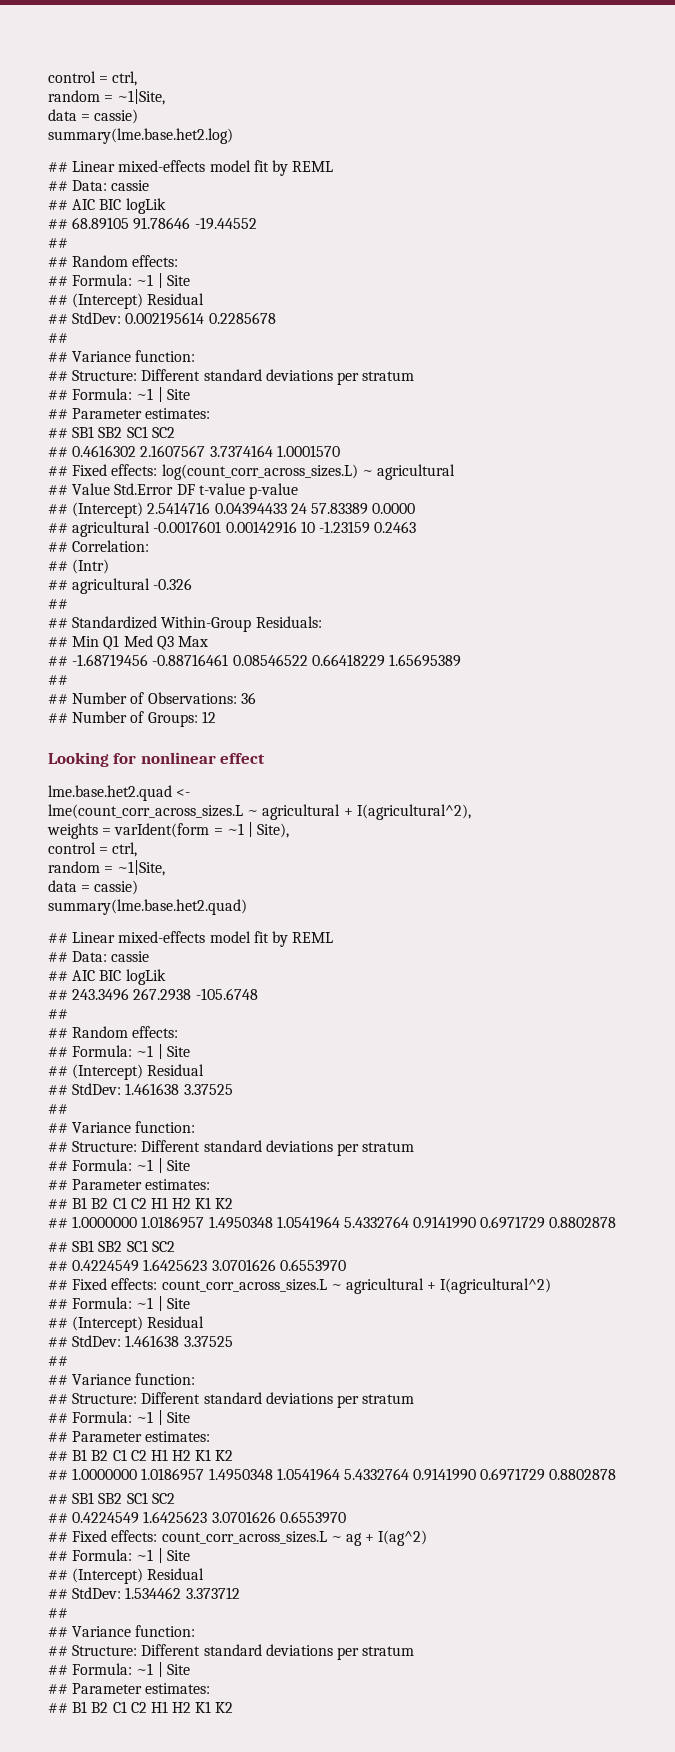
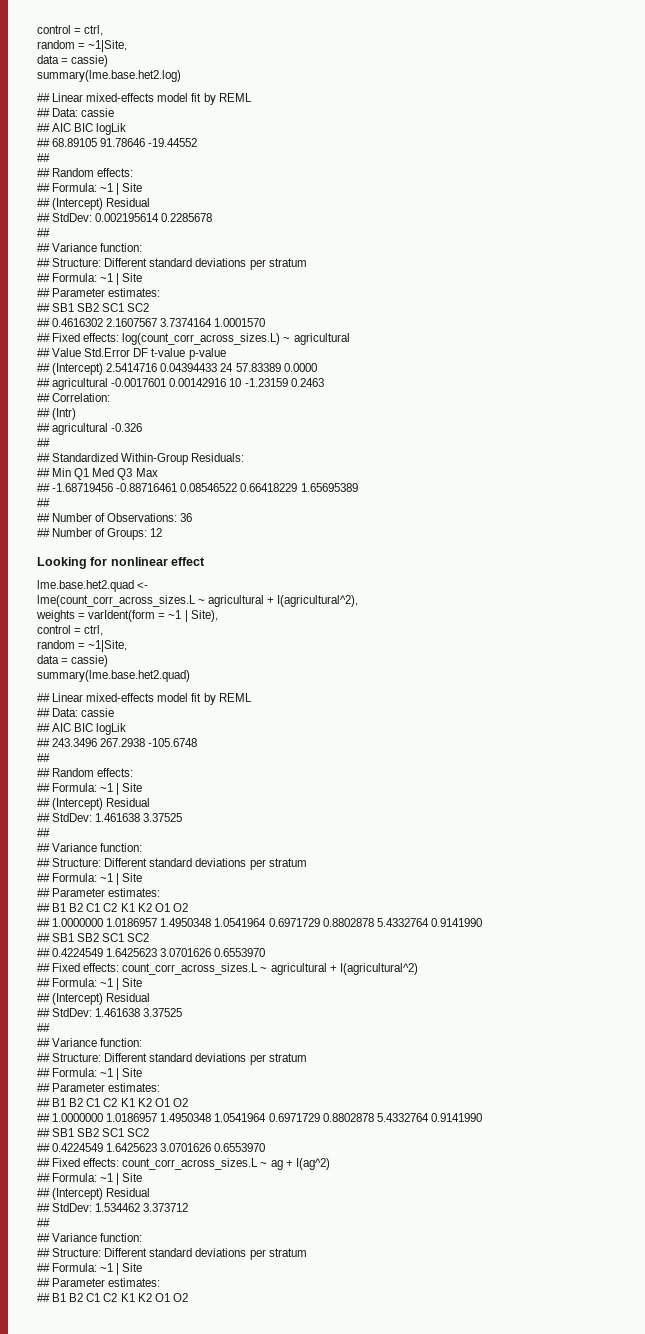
[150,1197,234,1209] [48,1216,617,1229] H1 H2 K1 K2 // ## 1.0000000 1.0186957 1.4950348 1.0541964 5.4332764 0.9141990 0.6971729 0.8802878 -> [120,903,188,912] [37,918,482,927] K1 K2 O1 O2 // ## 1.0000000 1.0186957 1.4950348 1.0541964 0.6971729 0.8802878 5.4332764 0.9141990
[150,1449,234,1461] [48,1468,617,1481] H1 H2 K1 K2 // ## 1.0000000 1.0186957 1.4950348 1.0541964 5.4332764 0.9141990 0.6971729 0.8802878 -> [120,1098,188,1107] [37,1113,482,1122] K1 K2 O1 O2 // ## 1.0000000 1.0186957 1.4950348 1.0541964 0.6971729 0.8802878 5.4332764 0.9141990
[150,1701,234,1713] H1 H2 K1 K2 -> [120,1293,188,1302] K1 K2 O1 O2

